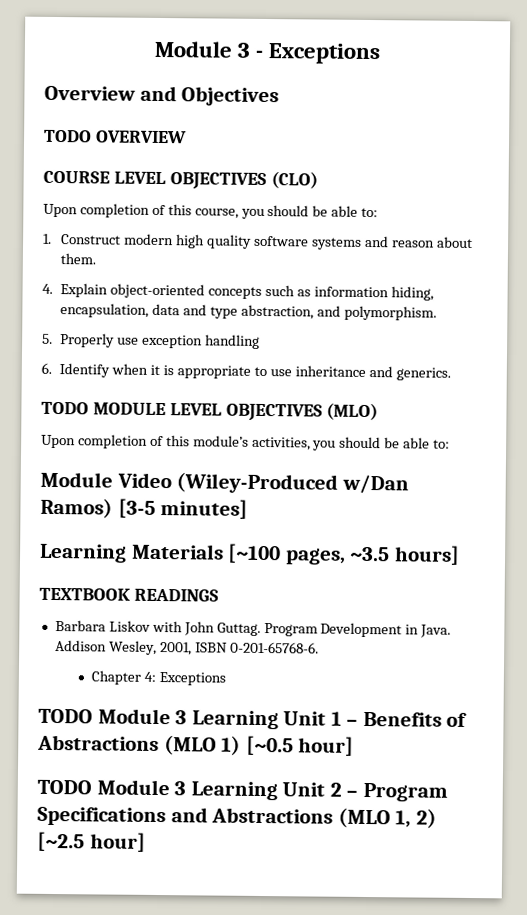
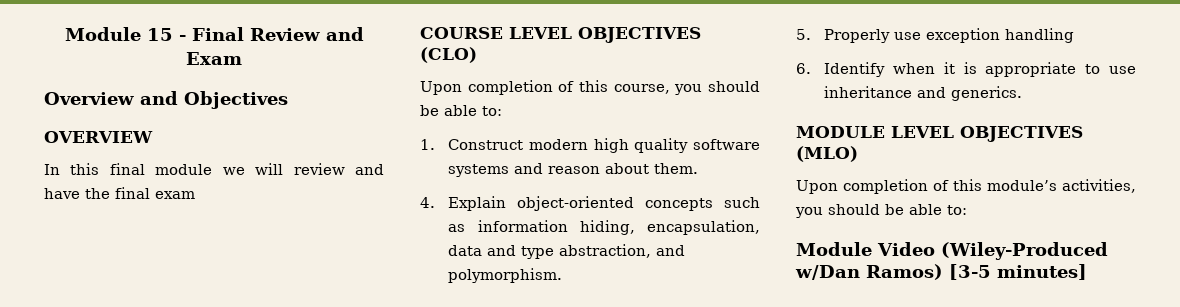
[153,40,381,65] Module 3 - Exceptions -> [64,27,364,41] [186,52,242,65] Module 15 - Final Review and Exam
[44,129,92,143] TODO -> (288, 100) none
(187, 137) none -> [44,163,384,175] [44,187,195,199] // In this final module we will review and have the final exam
[41,401,89,415] TODO -> (1023, 93) none
[39,543,460,565] [39,587,219,602] [54,620,452,638] [54,639,319,656] [90,670,226,686] [38,708,468,730] [37,734,355,756] [37,779,448,802] [37,806,437,829] [37,831,146,852] // Learning Materials [~100 pages, ~3.5 hours] // TEXTBOOK READINGS // Barbara Liskov with John Guttag. Program Development in Java. Addison Wesley, 2001, ISBN 0-201-65768-6. // Chapter 4: Exceptions // TODO Module 3 Learning Unit 1 – Benefits of Abstractions (MLO 1) [~0.5 hour] // TODO Module 3 Learning Unit 2 – Program Specifications and Abstractions (MLO 1, 2) [~2.5 hour] -> (1087, 272) none

